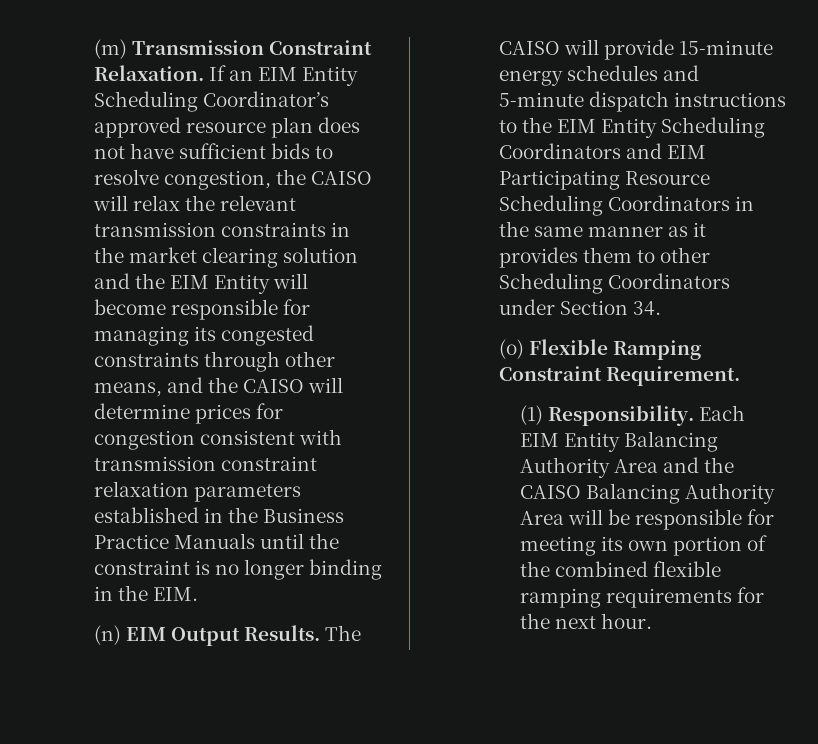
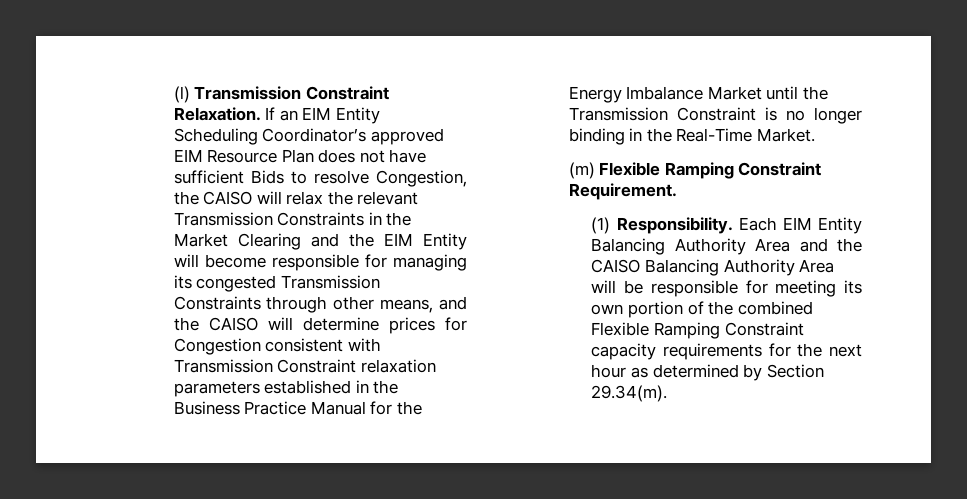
[93,39,127,59] (m) -> [173,86,190,103] (l)
[185,117,313,138] resource plan -> [173,149,314,163] EIM Resource Plan
[270,143,310,159] bids -> [250,170,284,184] Bids
[163,170,271,190] congestion, -> [375,170,467,187] Congestion,
[93,222,350,237] [93,247,358,268] transmission constraints in the market clearing solution -> [173,212,412,226] [173,233,301,250] Transmission Constraints in the Market Clearing
[93,352,199,367] constraints -> [280,275,380,289] [173,296,261,310] Transmission Constraints
[93,430,195,450] congestion -> [173,338,261,355] Congestion
[93,456,317,471] transmission constraint -> [173,359,357,373] Transmission Constraint
[173,533,339,549] [93,560,190,575] Manuals until the constraint -> [310,401,422,415] [568,86,828,103] [568,107,756,121] Manual for the Energy Imbalance Market until the Transmission Constraint
[152,587,198,601] [93,625,362,646] [498,39,773,60] [498,65,699,86] [498,91,786,112] [498,117,766,138] [498,143,706,159] [498,170,710,190] [498,195,754,216] [498,221,707,237] [498,247,710,268] [498,273,730,294] [498,299,661,316] [498,339,524,359] EIM. // (n) EIM Output Results. The CAISO will provide 15-minute energy schedules and 5-minute dispatch instructions to the EIM Entity Scheduling Coordinators and EIM Participating Resource Scheduling Coordinators in the same manner as it provides them to other Scheduling Coordinators under Section 34. // (o) -> [676,128,815,142] [568,162,595,179] Real-Time Market. // (m)
[652,561,721,577] [519,587,764,608] [519,613,652,629] flexible ramping requirements for the next hour. -> [591,322,804,339] [591,343,862,360] [591,364,824,381] [591,385,668,402] Flexible Ramping Constraint capacity requirements for the next hour as determined by Section 29.34(m).

